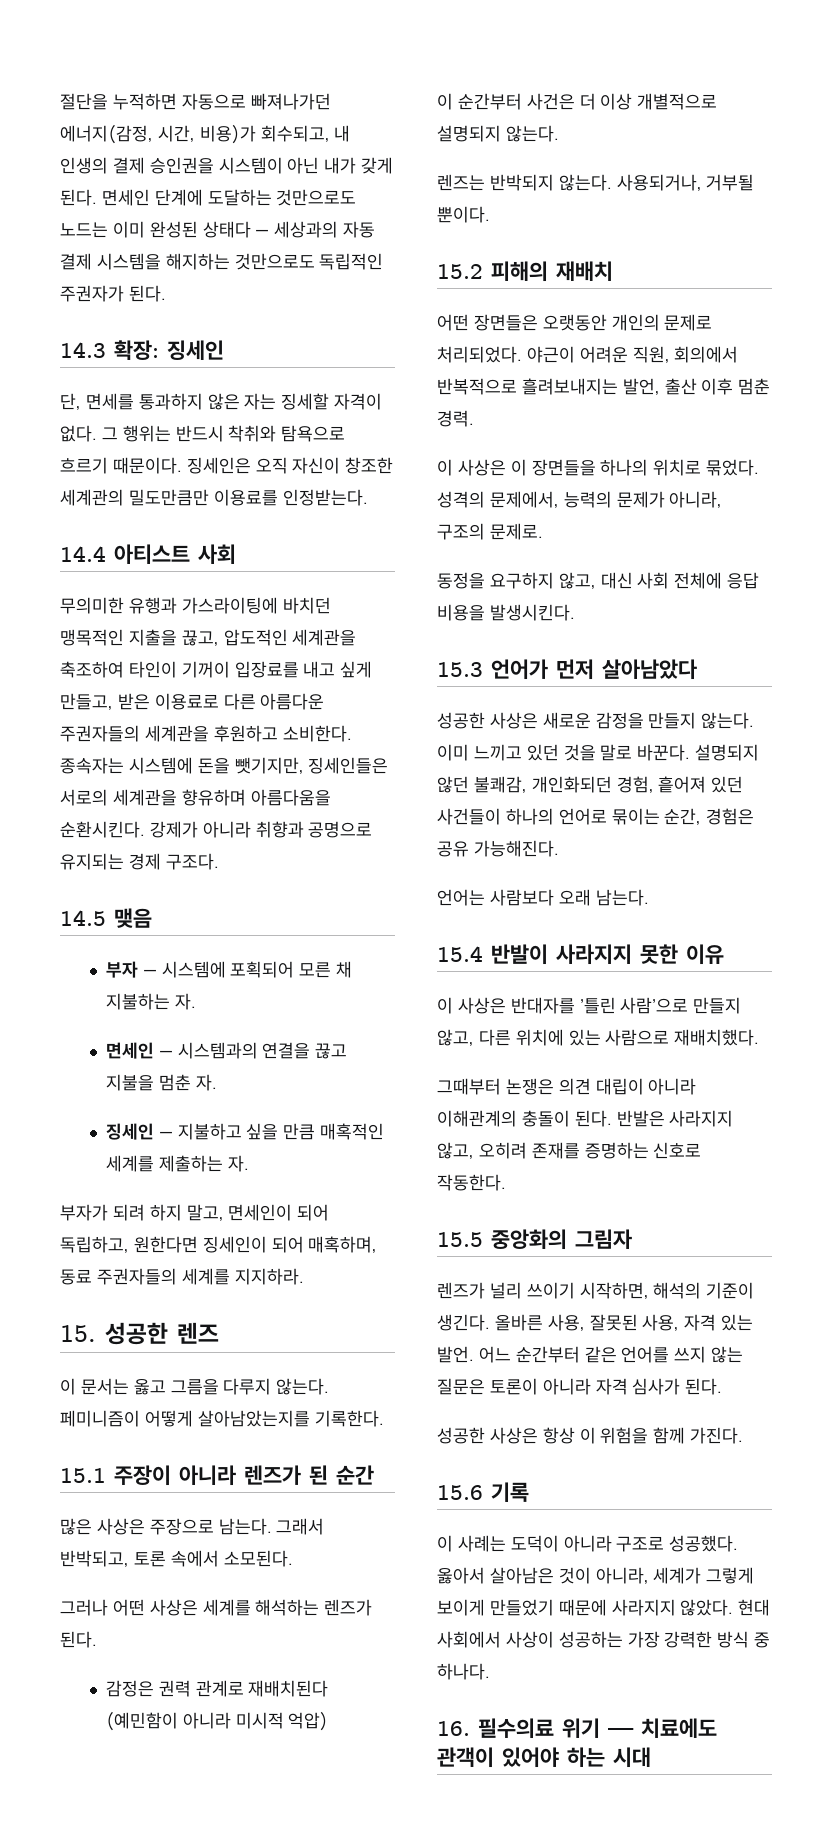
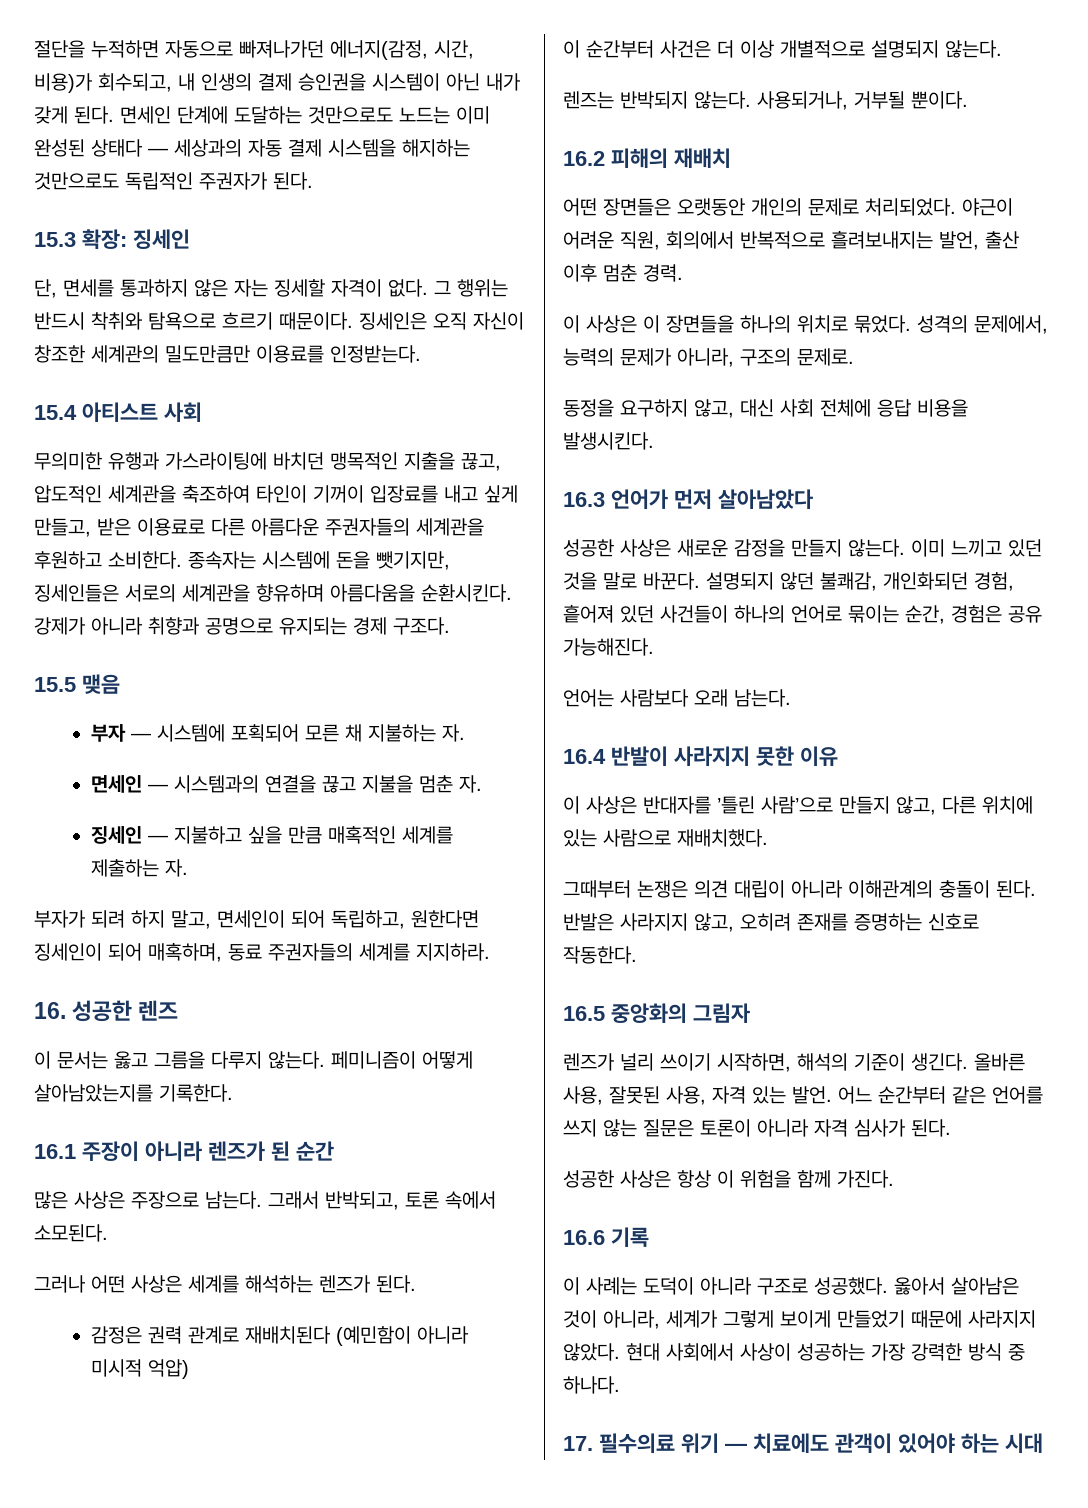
[60,342,106,358] 14.3 -> [34,232,76,247] 15.3
[60,546,106,562] 14.4 -> [34,405,77,420] 15.4
[60,910,106,926] 14.5 -> [34,677,76,692] 15.5
[60,1325,96,1342] 15. -> [34,1002,66,1019] 16.
[60,1468,106,1483] 15.1 -> [34,1144,76,1159] 16.1
[437,264,483,279] 15.2 -> [563,151,605,166] 16.2
[437,662,483,677] 15.3 -> [563,492,605,507] 16.3
[437,946,483,962] 15.4 -> [563,749,606,764] 16.4
[437,1232,483,1247] 15.5 -> [563,1006,605,1021] 16.5
[437,1485,483,1500] 15.6 -> [563,1230,605,1245] 16.6
[437,1721,470,1736] 16. -> [563,1436,593,1451] 17.

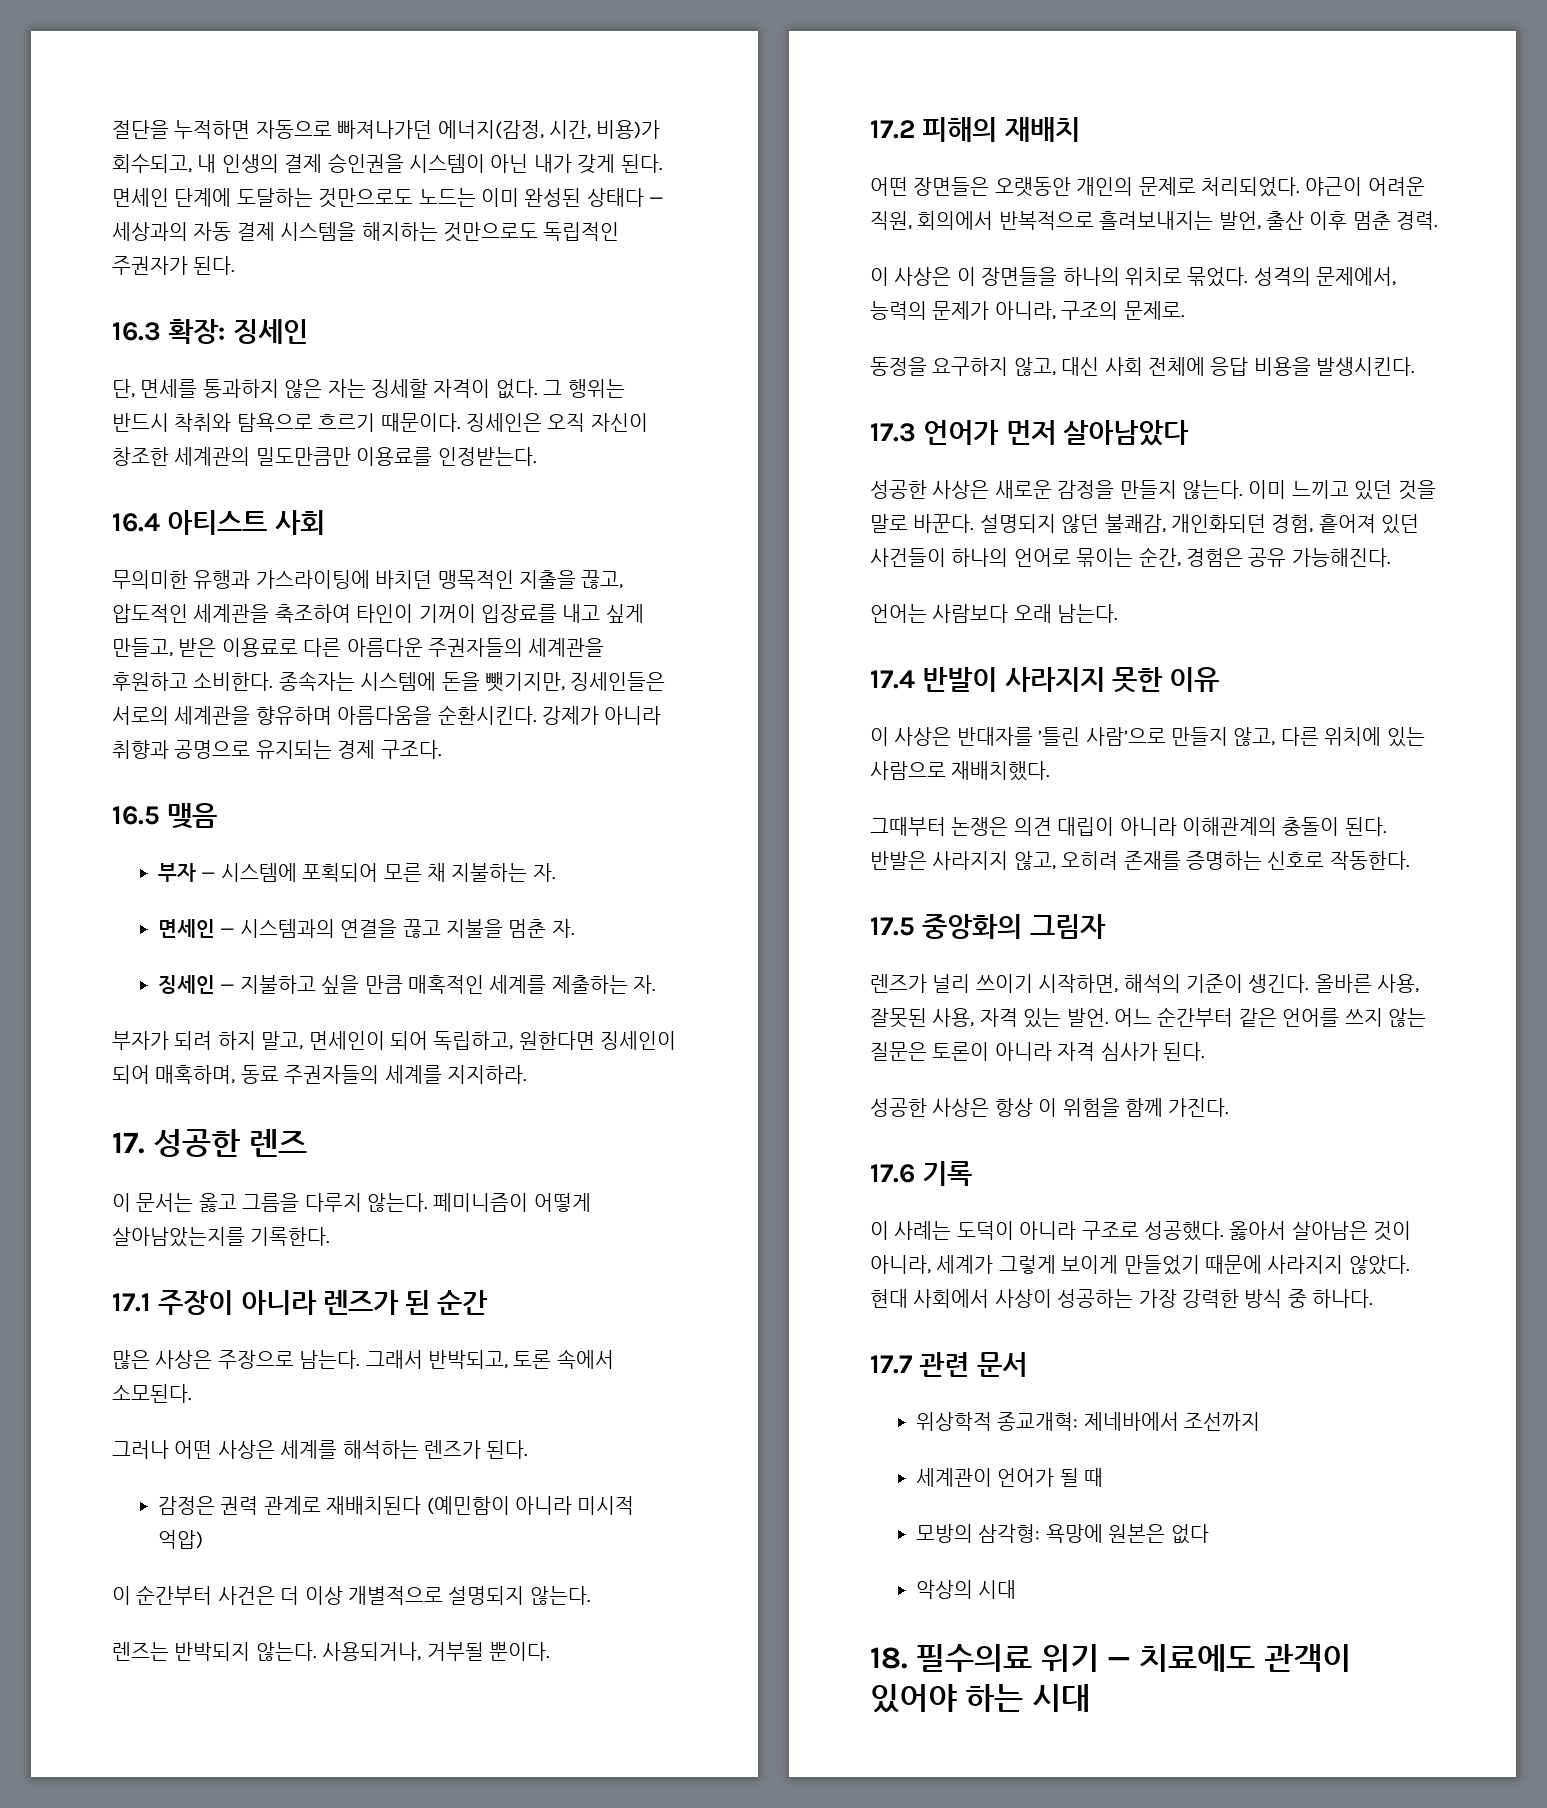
[34,232,76,247] 15.3 -> [112,322,161,341] 16.3
[34,405,77,420] 15.4 -> [112,513,160,532] 16.4
[34,677,76,692] 15.5 -> [112,806,160,825] 16.5
[34,1002,66,1019] 16. -> [112,1132,145,1154] 17.
[34,1144,76,1159] 16.1 -> [112,1293,151,1312] 17.1
[563,151,605,166] 16.2 -> [870,120,915,139] 17.2
[563,492,605,507] 16.3 -> [870,423,916,442] 17.3
[563,749,606,764] 16.4 -> [870,670,915,689] 17.4
[563,1006,605,1021] 16.5 -> [870,917,915,936] 17.5
[563,1230,605,1245] 16.6 -> [870,1164,915,1183] 17.6
[563,1436,593,1451] 17. -> [870,1352,1027,1377] [916,1412,1261,1431] [916,1468,1104,1487] [916,1524,1209,1544] [916,1580,1017,1599] [870,1647,908,1669] 17.7 관련 문서 // 위상학적 종교개혁: 제네바에서 조선까지 // 세계관이 언어가 될 때 // 모방의 삼각형: 욕망에 원본은 없다 // 악상의 시대 // 18.

